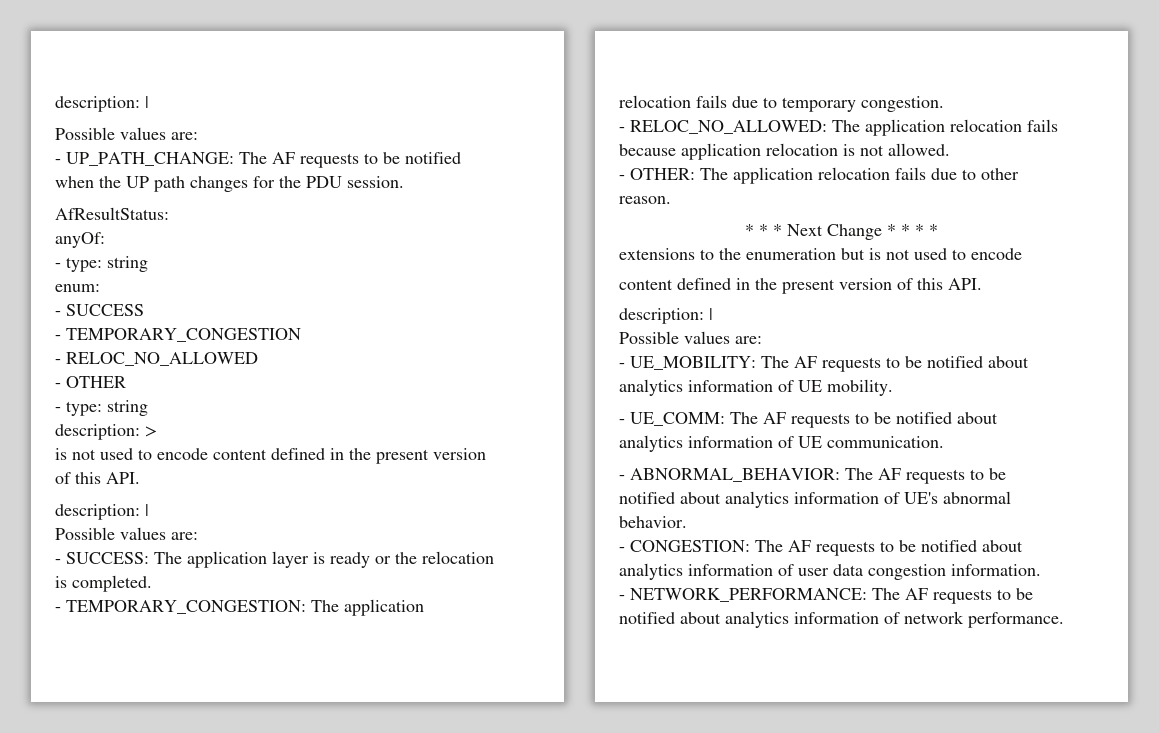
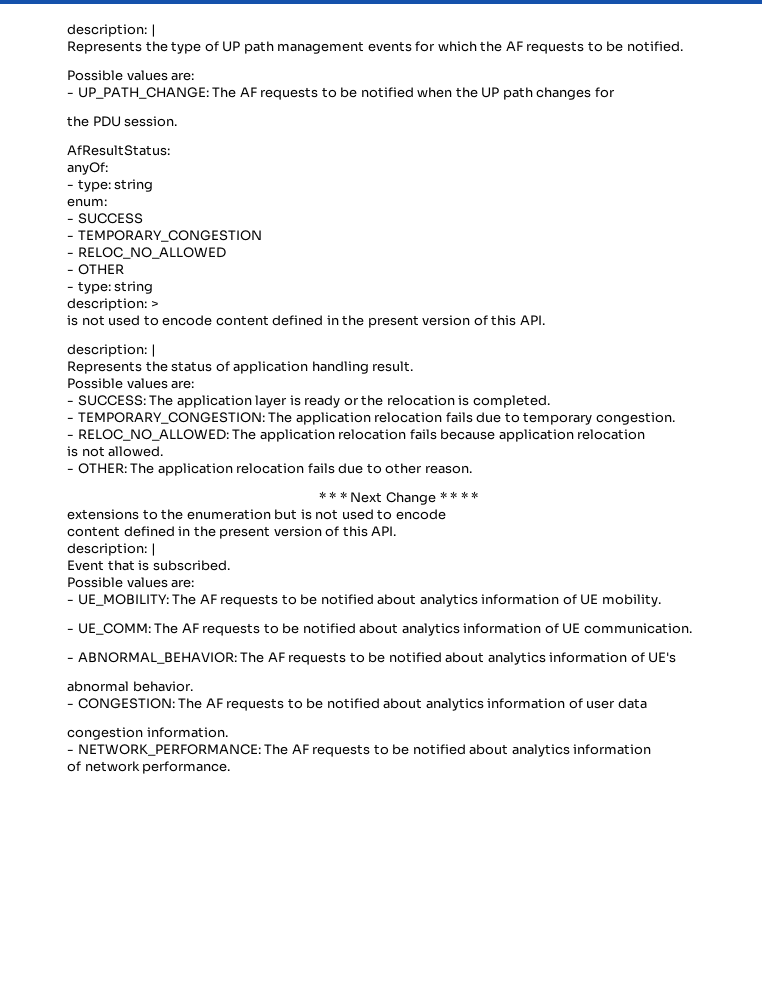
[55,96,149,112] description: | -> [67,24,156,37] [67,41,683,54] description: | // Represents the type of UP path management events for which the AF requests to be notified.
(275, 182) none -> (615, 92) //
(149, 510) none -> [67,361,414,374] // Represents the status of application handling result.
(838, 149) none -> (646, 434) //
(713, 314) none -> [67,560,230,571] // Event that is subscribed.
(938, 498) none -> (677, 657) //
(863, 570) none -> (647, 703) //
(879, 618) none -> (652, 749) //

